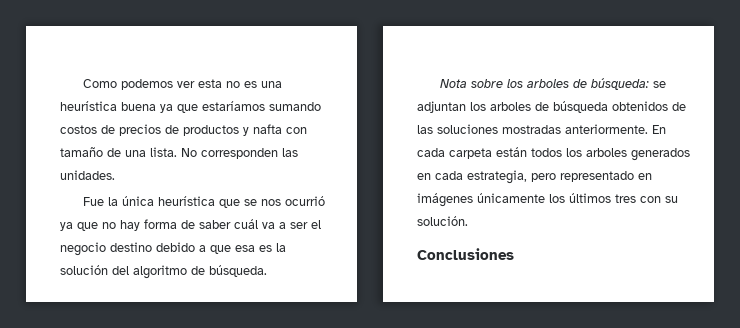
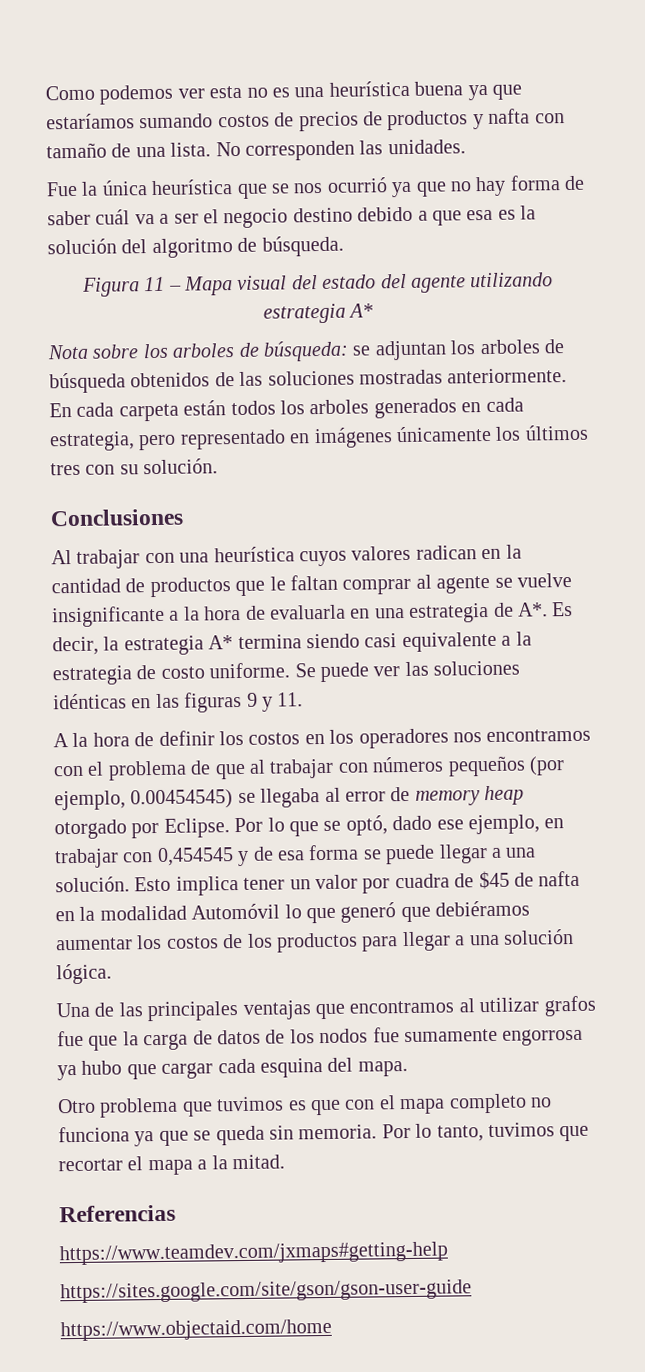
(267, 271) none -> [81,272,554,297] [262,303,374,324] // Figura 11 – Mapa visual del estado del agente utilizando estrategia A*
(514, 254) none -> [51,544,522,569] [51,572,572,598] [52,601,574,628] [52,631,532,656] [52,660,521,686] [53,691,304,713] [53,728,592,749] [53,755,565,781] [54,785,525,811] [54,814,565,840] [54,844,537,869] [55,870,581,896] [55,900,531,924] [56,929,574,953] [56,963,112,985] [56,995,596,1022] [57,1027,584,1051] [57,1057,408,1081] [57,1093,552,1118] [58,1122,590,1147] [58,1154,285,1176] [59,1204,176,1223] [59,1241,448,1266] [60,1279,472,1304] [60,1318,332,1342] // Al trabajar con una heurística cuyos valores radican en la cantidad de productos que le faltan comprar al agente se vuelve insignificante a la hora de evaluarla en una estrategia de A*. Es decir, la estrategia A* termina siendo casi equivalente a la estrategia de costo uniforme. Se puede ver las soluciones idénticas en las figuras 9 y 11. // A la hora de definir los costos en los operadores nos encontramos con el problema de que al trabajar con números pequeños (por ejemplo, 0.00454545) se llegaba al error de memory heap otorgado por Eclipse. Por lo que se optó, dado ese ejemplo, en trabajar con 0,454545 y de esa forma se puede llegar a una solución. Esto implica tener un valor por cuadra de $45 de nafta en la modalidad Automóvil lo que generó que debiéramos aumentar los costos de los productos para llegar a una solución lógica. // Una de las principales ventajas que encontramos al utilizar grafos fue que la carga de datos de los nodos fue sumamente engorrosa ya hubo que cargar cada esquina del mapa. // Otro problema que tuvimos es que con el mapa completo no funciona ya que se queda sin memoria. Por lo tanto, tuvimos que recortar el mapa a la mitad. // Referencias // https://www.teamdev.com/jxmaps#getting-help // https://sites.google.com/site/gson/gson-user-guide // https://www.objectaid.com/home

